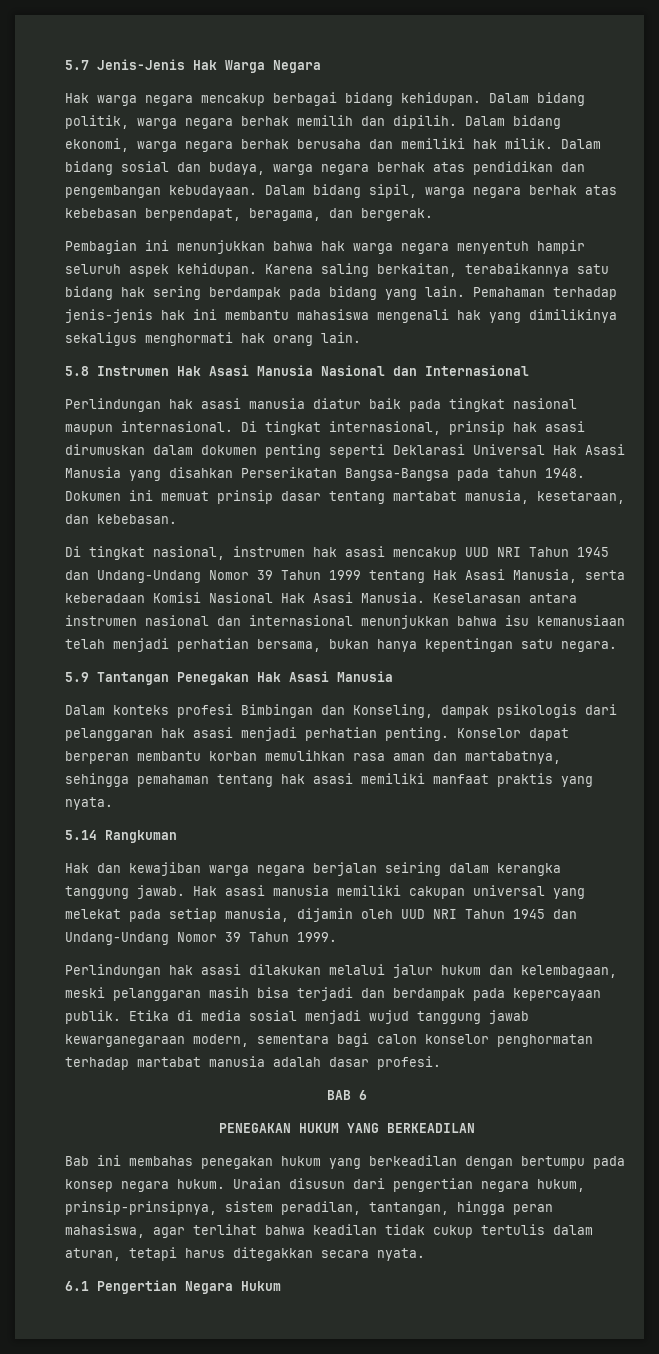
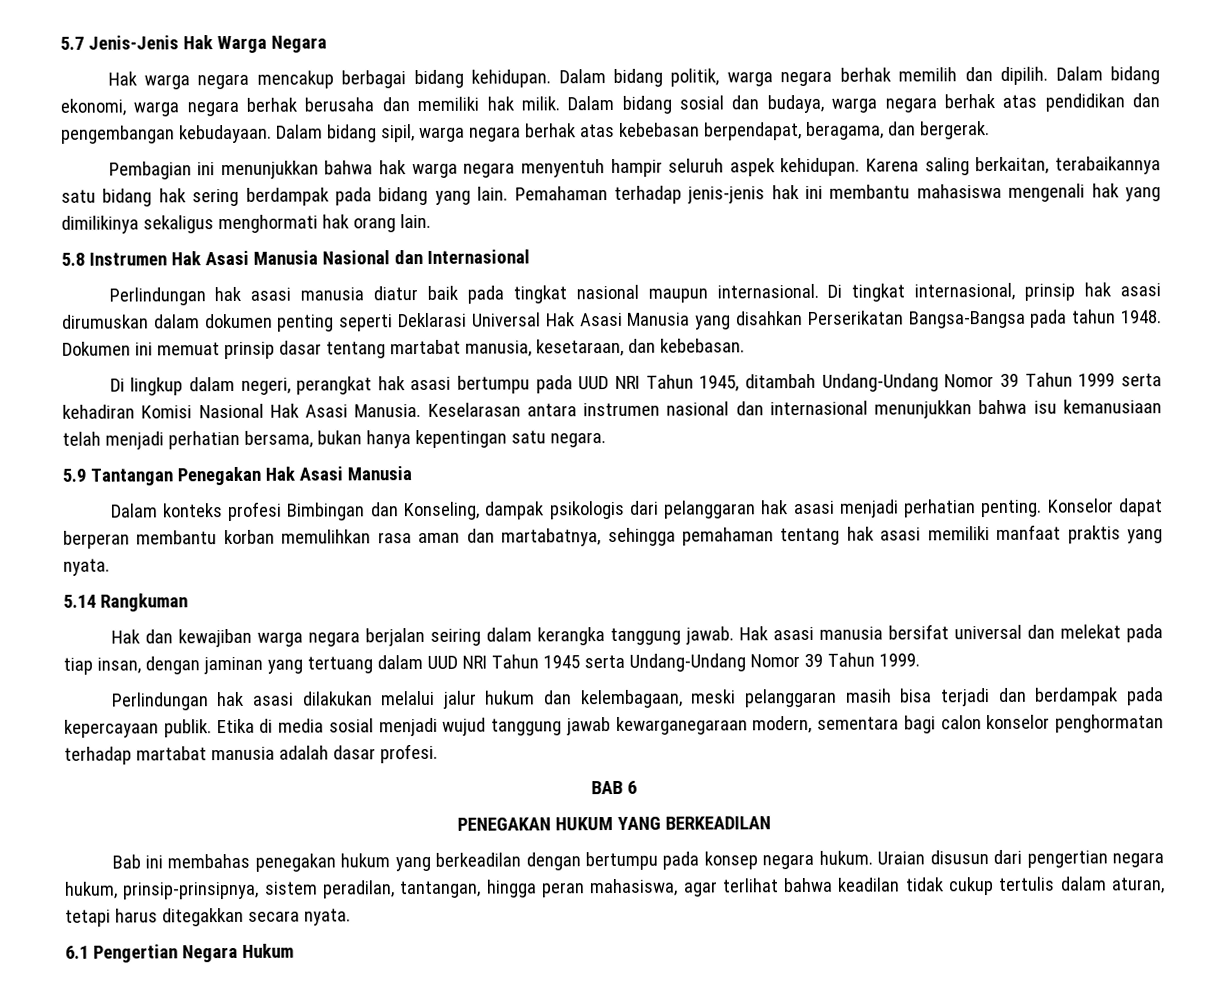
[89,546,609,560] [65,570,89,580] tingkat nasional, instrumen hak asasi mencakup UUD NRI Tahun 1945 dan -> [130,373,817,396] lingkup dalam negeri, perangkat hak asasi bertumpu pada UUD NRI Tahun 1945, ditambah
[369,569,625,583] [65,593,145,603] tentang Hak Asasi Manusia, serta keberadaan -> [1120,373,1162,387] [62,404,135,419] serta kehadiran
[337,885,585,899] [65,908,577,922] memiliki cakupan universal yang melekat pada setiap manusia, dijamin oleh UUD NRI Tahun 1945 dan -> [887,624,1163,643] [63,654,625,675] bersifat universal dan melekat pada tiap insan, dengan jaminan yang tertuang dalam UUD NRI Tahun 1945 serta

